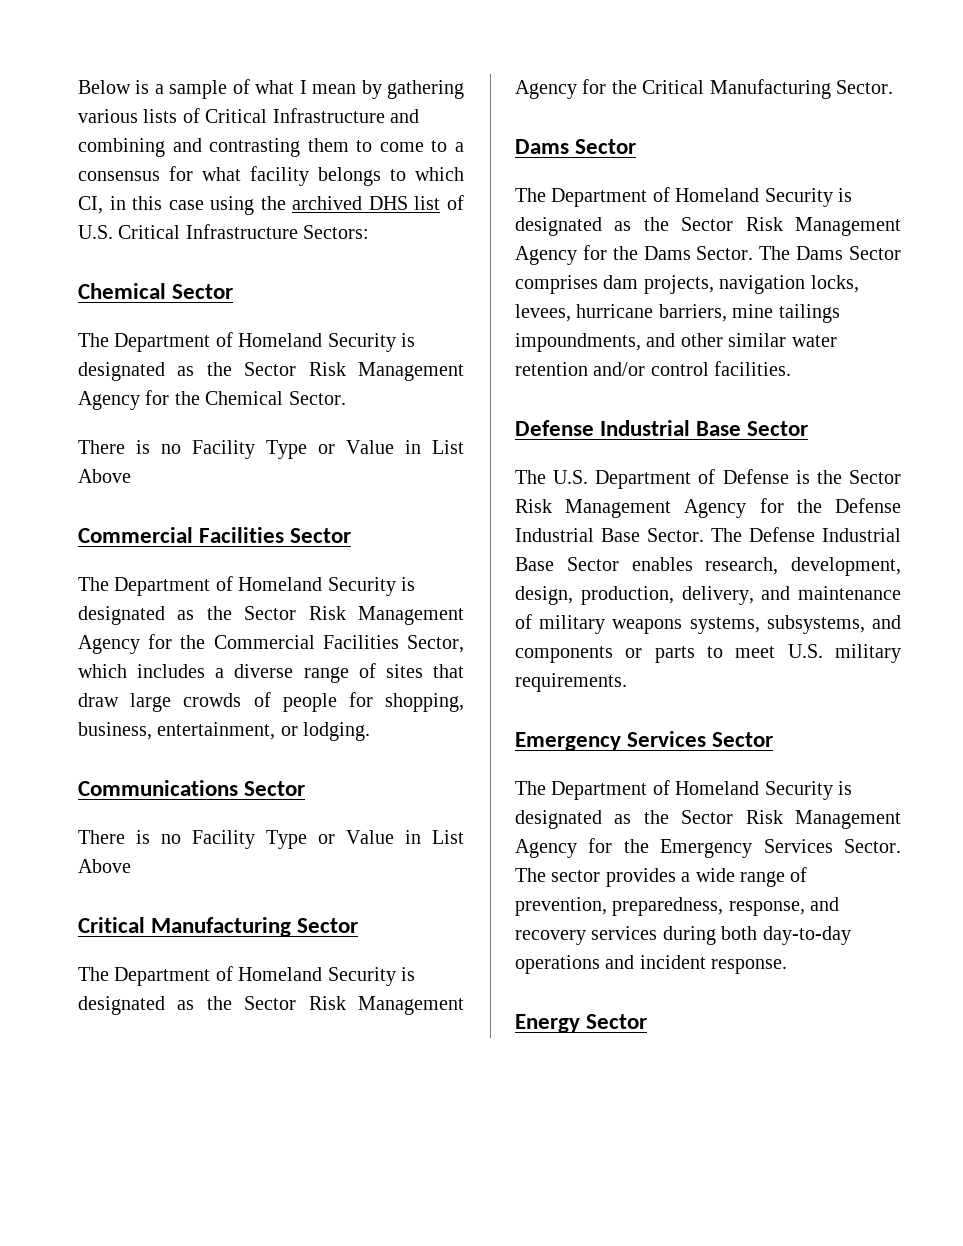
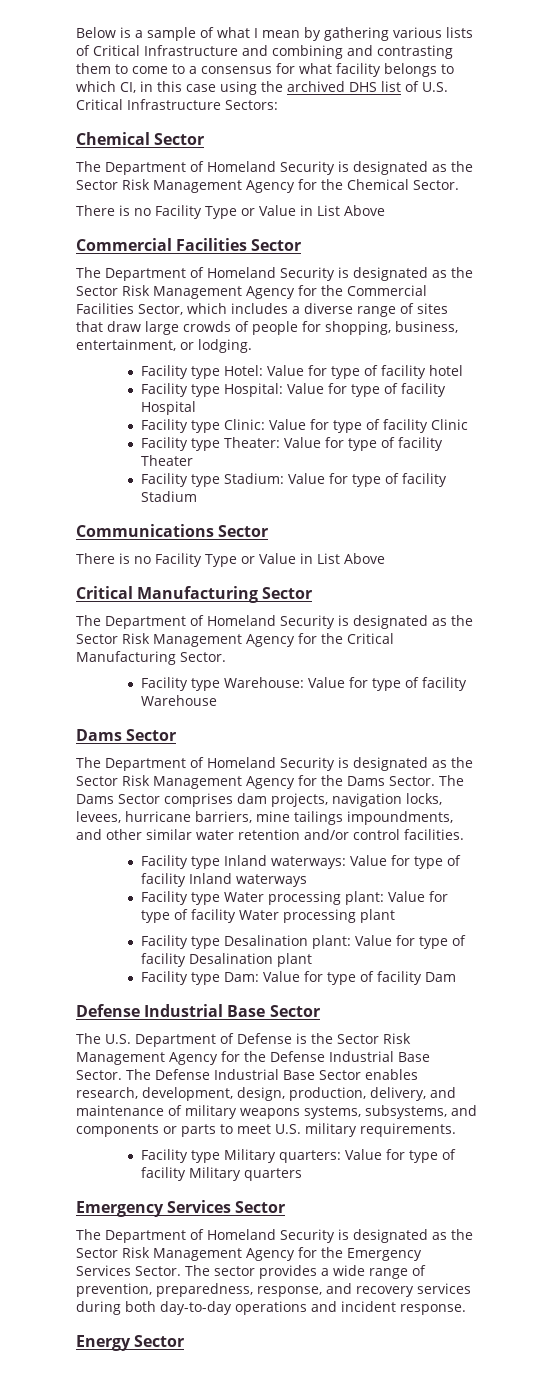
(371, 731) none -> [140,365,463,379] [140,383,446,397] [140,401,196,415] [140,419,468,433] [140,437,443,451] [140,455,193,466] [140,473,447,487] [140,491,197,502] // Facility type Hotel: Value for type of facility hotel // Facility type Hospital: Value for type of facility Hospital // Facility type Clinic: Value for type of facility Clinic // Facility type Theater: Value for type of facility Theater // Facility type Stadium: Value for type of facility Stadium
(893, 87) none -> [140,677,467,691] [140,695,217,706] // Facility type Warehouse: Value for type of facility Warehouse
(792, 368) none -> [140,855,461,869] [140,873,307,887] [140,891,448,905] [140,909,395,923] [140,935,466,949] [140,953,312,967] [140,971,456,985] // Facility type Inland waterways: Value for type of facility Inland waterways // Facility type Water processing plant: Value for type of facility Water processing plant // Facility type Desalination plant: Value for type of facility Desalination plant // Facility type Dam: Value for type of facility Dam
(627, 682) none -> [140,1149,456,1163] [140,1167,302,1181] // Facility type Military quarters: Value for type of facility Military quarters

